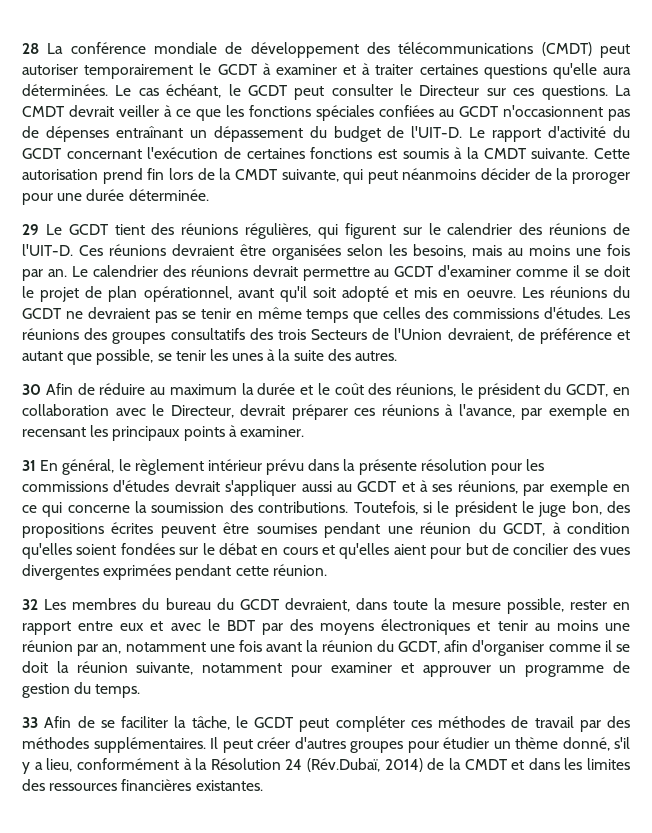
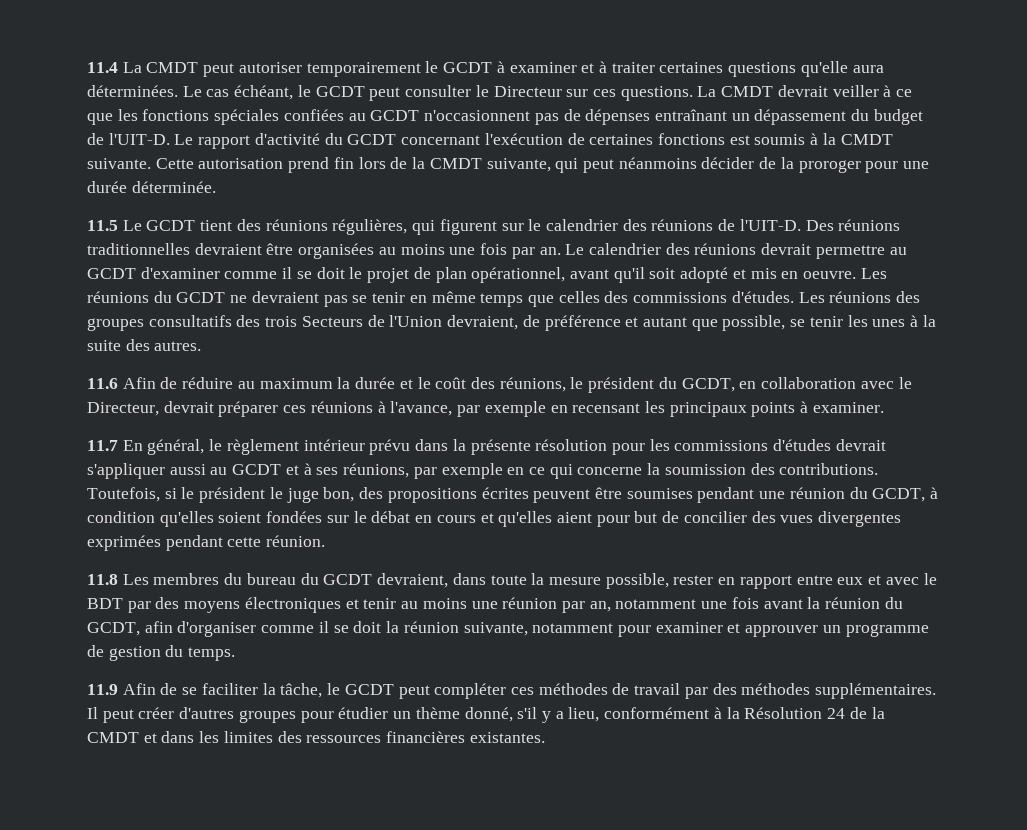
[22,42,592,58] 28 La conférence mondiale de développement des télécommunications (CMDT) -> [87,62,199,73] 11.4 La CMDT
[22,224,39,235] 29 -> [87,220,118,231] 11.5
[79,244,502,260] Ces réunions devraient être organisées selon les besoins, mais -> [805,219,901,231] [87,243,375,259] Des réunions traditionnelles devraient être organisées
[22,384,41,395] 30 -> [87,378,118,389] 11.6
[22,460,36,471] 31 -> [87,440,118,451] 11.7
[22,599,38,610] 32 -> [87,574,118,585] 11.8
[22,717,38,728] 33 -> [87,684,118,695] 11.9
[307,758,423,772] (Rév.Dubaï, 2014) -> (846, 713) none

